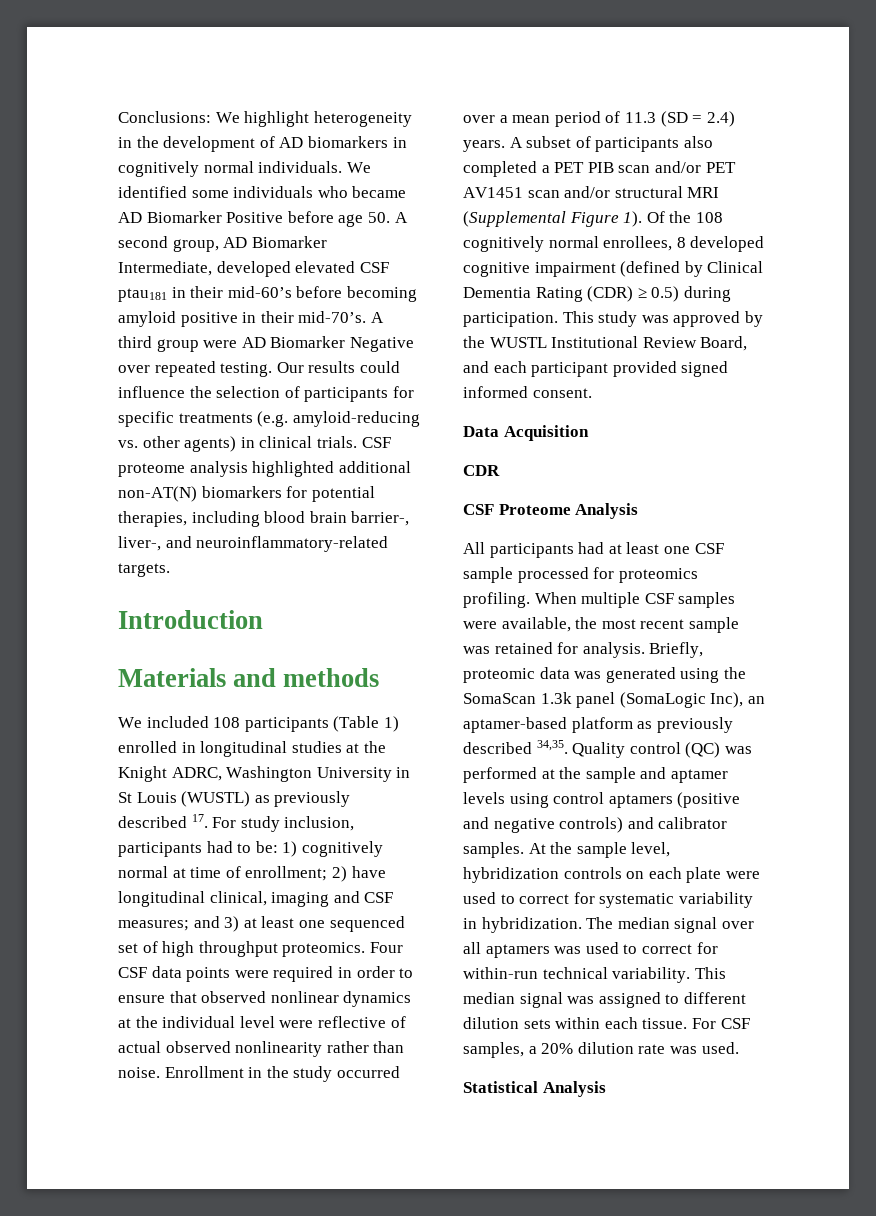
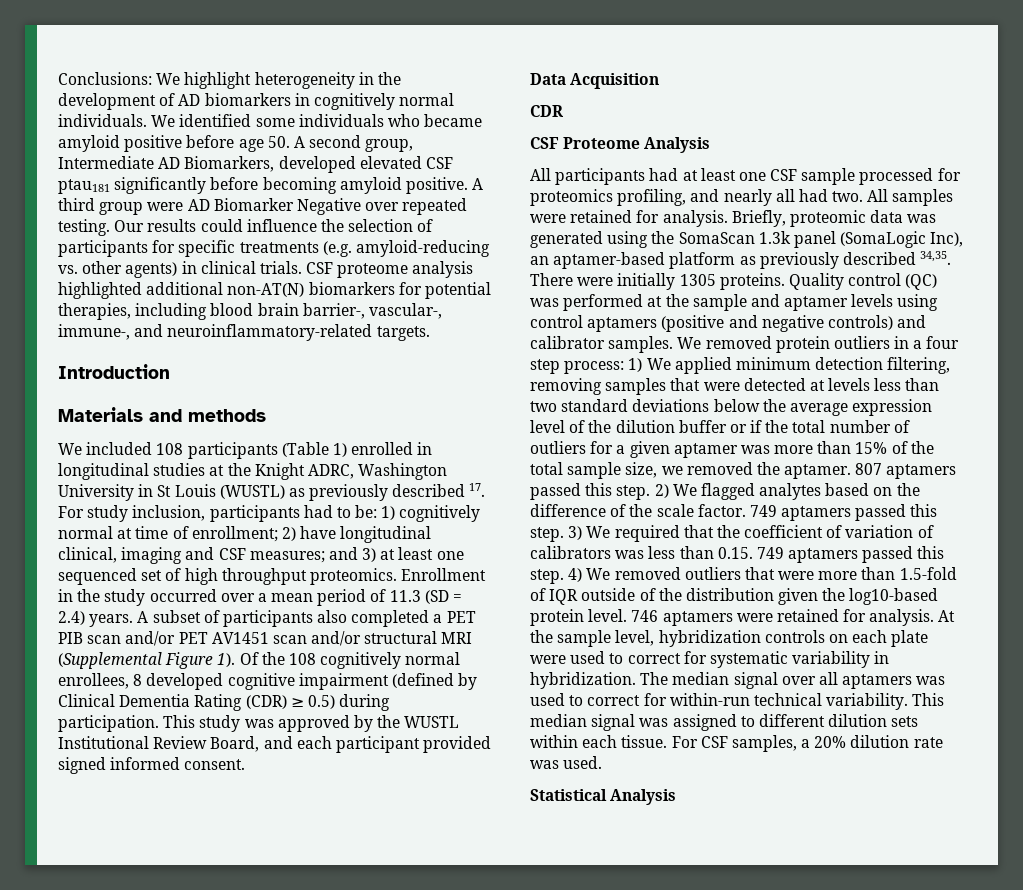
[118,211,284,223] AD Biomarker Positive -> [58,135,183,152] amyloid positive
[223,236,327,248] [118,261,212,276] AD Biomarker Intermediate, -> [58,156,275,172] Intermediate AD Biomarkers,
[171,286,417,302] [118,311,367,327] in their mid-60’s before becoming amyloid positive in their mid-70’s. -> [114,177,468,194] significantly before becoming amyloid positive.
[118,536,161,551] liver-, -> [368,303,442,319] [58,324,130,340] vascular-, immune-,
[369,942,403,953] [118,966,414,982] [118,991,412,1007] [118,1016,406,1028] [118,1041,405,1057] [118,1067,160,1078] Four CSF data points were required in order to ensure that observed nonlinear dynamics at the individual level were reflective of actual observed nonlinearity rather than noise. -> (397, 576) none
[463,592,736,608] [463,617,739,633] [463,646,490,654] profiling. When multiple CSF samples were available, the most recent sample was -> [617,189,954,206] [530,214,566,223] profiling, and nearly all had two. All samples were
(568, 747) none -> [530,273,785,290] There were initially 1305 proteins.
(524, 850) none -> [677,336,960,353] [530,357,951,374] [530,378,940,395] [530,399,933,416] [530,420,910,433] [530,441,934,458] [530,462,957,479] [530,483,920,500] [530,504,938,521] [530,525,934,542] [530,546,945,563] [530,567,957,584] [530,588,939,605] [530,609,935,626] We removed protein outliers in a four step process: 1) We applied minimum detection filtering, removing samples that were detected at levels less than two standard deviations below the average expression level of the dilution buffer or if the total number of outliers for a given aptamer was more than 15% of the total sample size, we removed the aptamer. 807 aptamers passed this step. 2) We flagged analytes based on the difference of the scale factor. 749 aptamers passed this step. 3) We required that the coefficient of variation of calibrators was less than 0.15. 749 aptamers passed this step. 4) We removed outliers that were more than 1.5-fold of IQR outside of the distribution given the log10-based protein level. 746 aptamers were retained for analysis.

